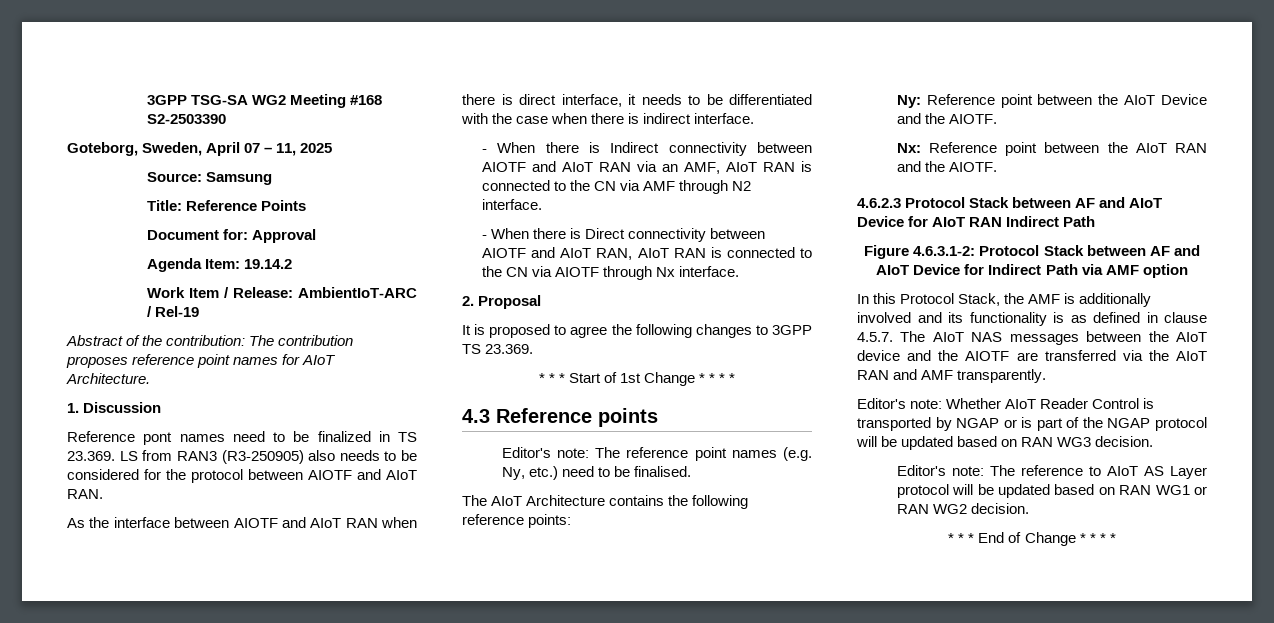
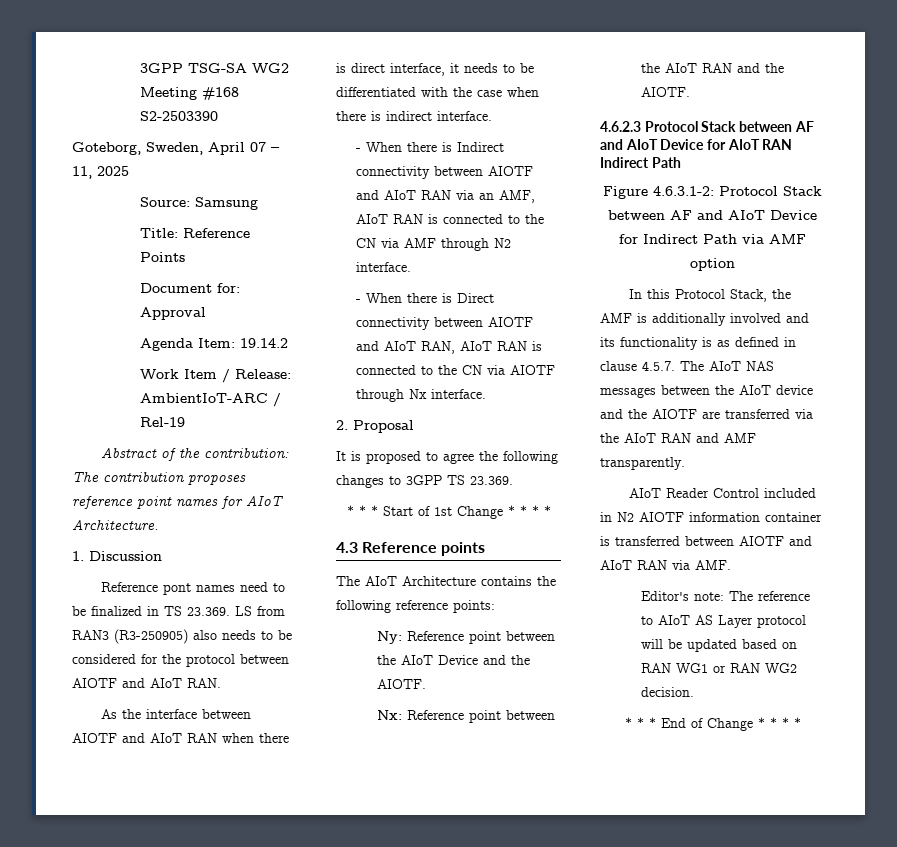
[501,447,812,461] [501,466,692,480] // Editor's note: The reference point names (e.g. Ny, etc.) need to be finalised. -> (486, 549) none
[857,398,1155,409] [857,417,1207,431] [856,436,1154,450] Editor's note: Whether AIoT Reader Control is transported by NGAP or is part of the NGAP protocol will be updated based on RAN WG3 decision. -> [628,488,816,498] [600,512,822,522] [600,536,812,546] [600,560,731,570] AIoT Reader Control included in N2 AIOTF information container is transferred between AIOTF and AIoT RAN via AMF.

